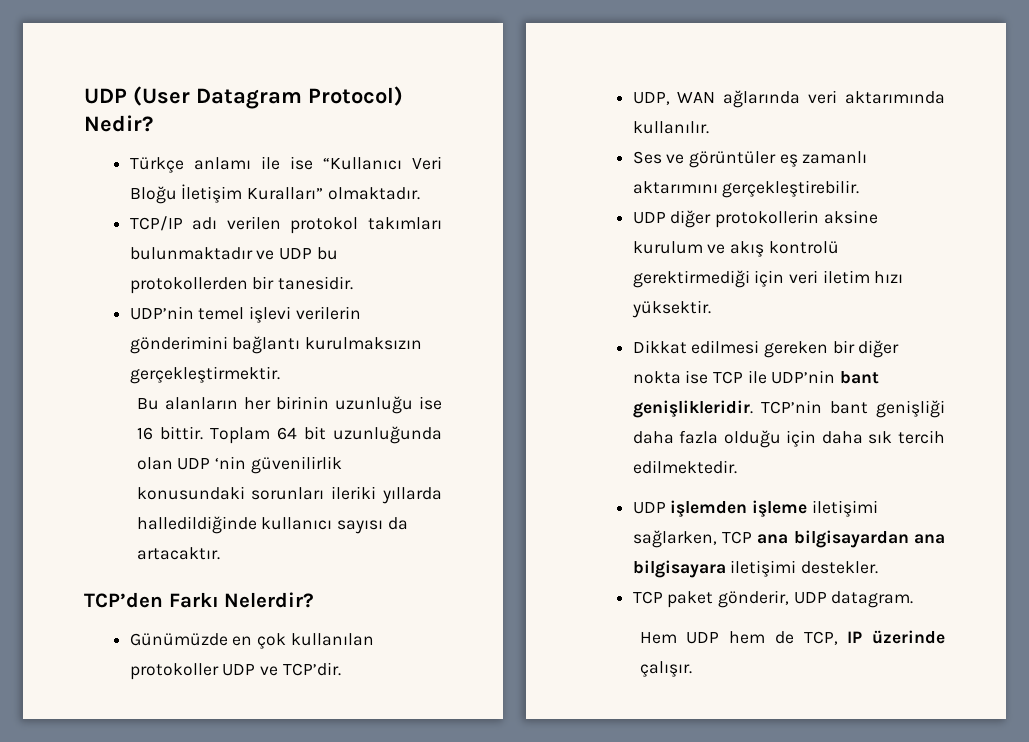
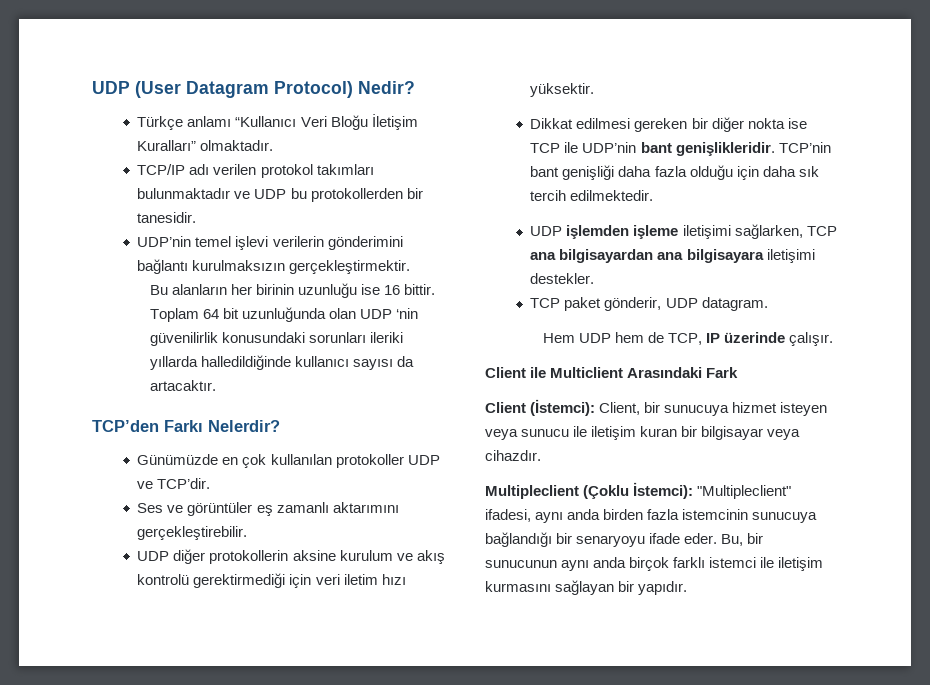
[260,156,313,170] ile ise -> (232, 121) none
[632,90,945,108] [632,121,709,134] // UDP, WAN ağlarında veri aktarımında kullanılır. -> (211, 483) none
(692, 669) none -> [485,367,739,378] [485,399,828,416] [485,426,801,440] [485,450,541,461] [485,482,792,499] [485,509,818,523] [485,532,764,547] [485,557,824,571] [485,580,688,595] // Client ile Multiclient Arasındaki Fark // Client (İstemci): Client, bir sunucuya hizmet isteyen veya sunucu ile iletişim kuran bir bilgisayar veya cihazdır. // Multipleclient (Çoklu İstemci): "Multipleclient" ifadesi, aynı anda birden fazla istemcinin sunucuya bağlandığı bir senaryoyu ifade eder. Bu, bir sunucunun aynı anda birçok farklı istemci ile iletişim kurmasını sağlayan bir yapıdır.

